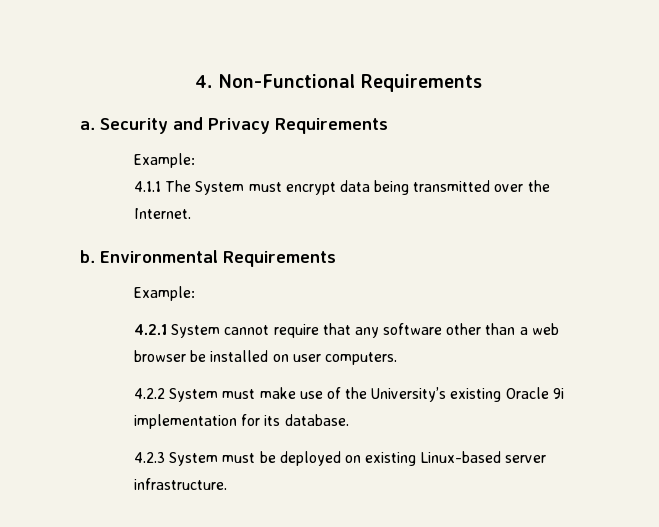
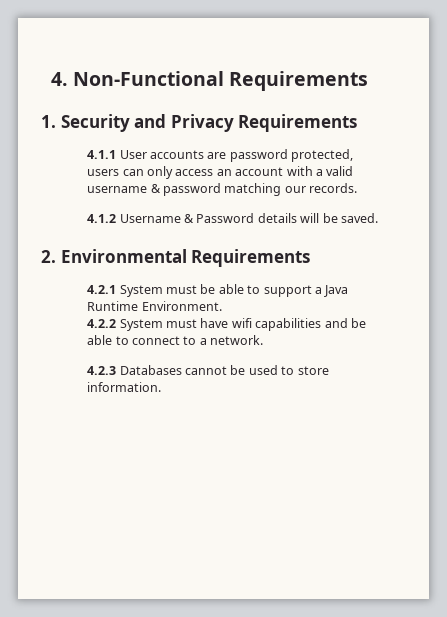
[80,121,95,130] a. -> [41,115,56,128] 1.
[133,153,195,168] [133,180,550,195] [133,208,191,219] [80,250,95,263] Example: // 4.1.1 The System must encrypt data being transmitted over the Internet. // b. -> [87,149,354,162] [87,166,354,179] [87,183,358,196] [87,213,378,223] [41,250,56,263] 4.1.1 User accounts are password protected, users can only access an account with a valid username & password matching our records. // 4.1.2 Username & Password details will be saved. // 2.
[133,286,195,301] // Example: -> (311, 258) none
[224,323,559,338] [133,350,397,365] [133,387,564,402] [133,414,349,429] [133,451,547,466] [133,478,227,490] cannot require that any software other than a web browser be installed on user computers. // 4.2.2 System must make use of the University’s existing Oracle 9i implementation for its database. // 4.2.3 System must be deployed on existing Linux-based server infrastructure. -> [166,284,349,297] [87,301,222,311] [87,318,366,331] [87,335,264,345] [87,365,329,375] [87,382,162,392] must be able to support a Java Runtime Environment. // 4.2.2 System must have wifi capabilities and be able to connect to a network. // 4.2.3 Databases cannot be used to store information.

